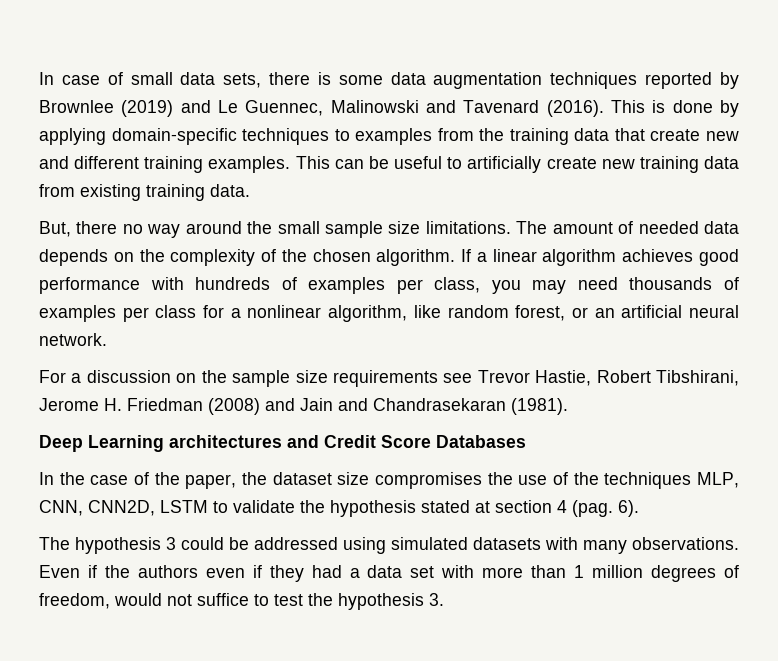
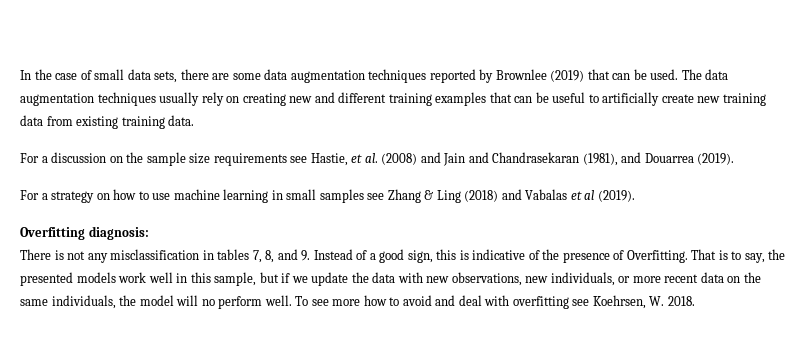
[39,72,54,85] In -> [20,69,52,80] In the
[317,72,331,85] is -> [212,73,230,80] are
[180,100,740,117] [39,128,701,145] and Le Guennec, Malinowski and Tavenard (2016). This is done by applying domain-specific techniques to examples from the training data that create -> [587,69,729,80] [20,92,286,106] that can be used. The data augmentation techniques usually rely on creating
[208,156,330,173] examples. This -> [435,92,512,106] examples that
[39,221,740,238] [39,249,739,266] [39,277,739,294] [39,305,740,322] [39,333,107,346] // But, there no way around the small sample size limitations. The amount of needed data depends on the complexity of the chosen algorithm. If a linear algorithm achieves good performance with hundreds of examples per class, you may need thousands of examples per class for a nonlinear algorithm, like random forest, or an artificial neural network. -> (195, 120) none
[477,370,739,386] [39,398,203,411] Trevor Hastie, Robert Tibshirani, Jerome H. Friedman -> [310,153,378,166] Hastie, et al.
[511,398,568,415] [39,435,526,452] [39,472,739,489] [39,500,639,517] [39,537,739,554] [39,565,740,582] [39,593,444,610] (1981). // Deep Learning architectures and Credit Score Databases // In the case of the paper, the dataset size compromises the use of the techniques MLP, CNN, CNN2D, LSTM to validate the hypothesis stated at section 4 (pag. 6). // The hypothesis 3 could be addressed using simulated datasets with many observations. Even if the authors even if they had a data set with more than 1 million degrees of freedom, would not suffice to test the hypothesis 3. -> [582,152,735,166] [20,189,635,203] [20,226,149,240] [20,249,786,263] [20,272,761,286] [20,295,695,309] (1981), and Douarrea (2019). // For a strategy on how to use machine learning in small samples see Zhang & Ling (2018) and Vabalas et al (2019). // Overfitting diagnosis: // There is not any misclassification in tables 7, 8, and 9. Instead of a good sign, this is indicative of the presence of Overfitting. That is to say, the presented models work well in this sample, but if we update the data with new observations, new individuals, or more recent data on the same individuals, the model will no perform well. To see more how to avoid and deal with overfitting see Koehrsen, W. 2018.

